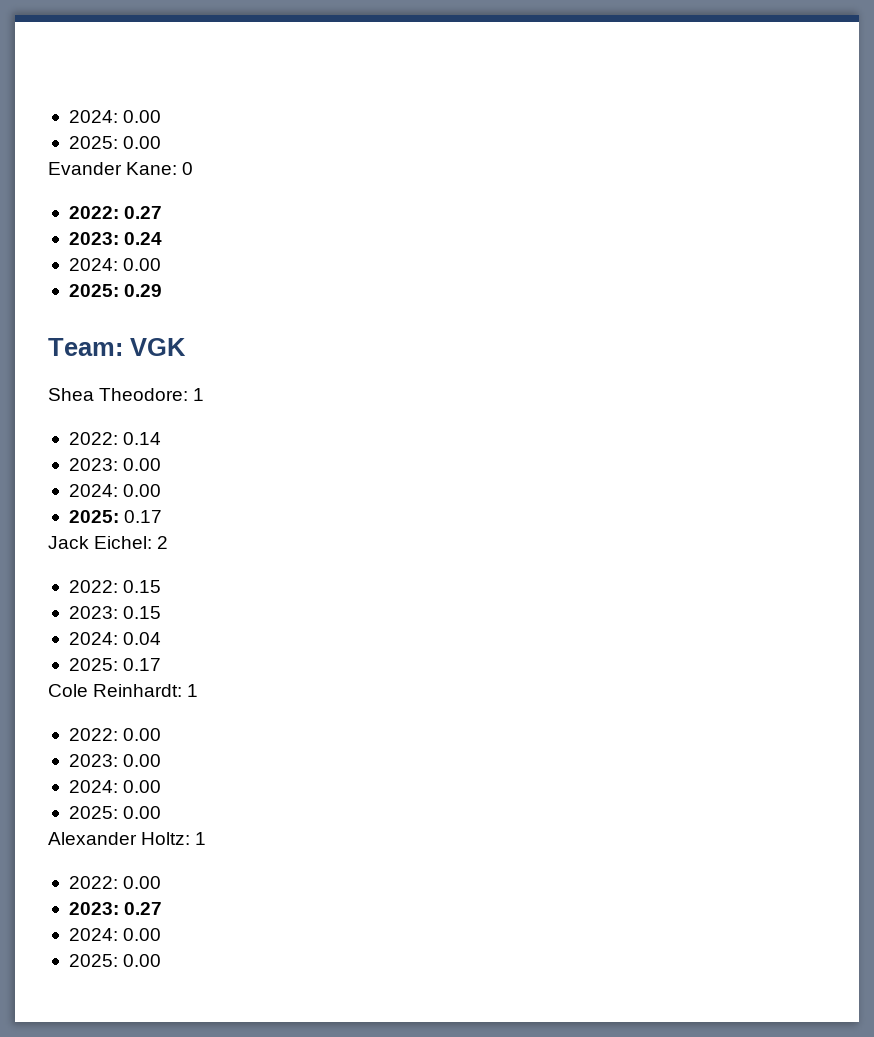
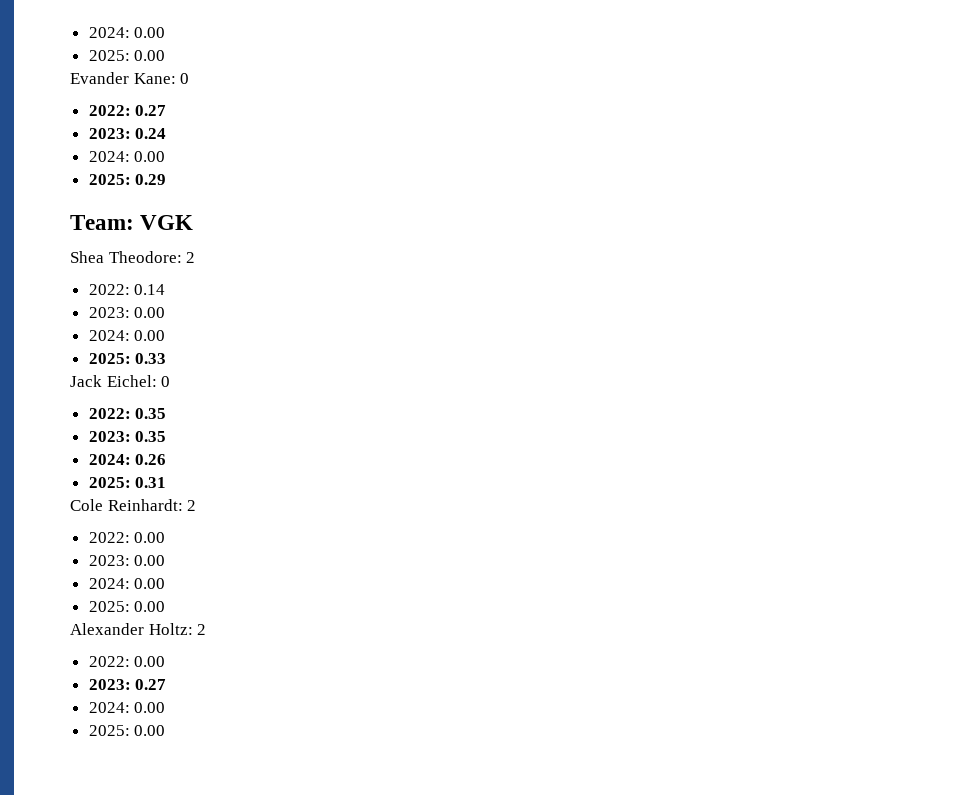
[193,388,205,401] 1 -> [186,252,196,263] 2
[124,510,163,523] 0.17 -> [135,353,167,364] 0.33
[157,536,169,549] [68,580,162,593] [68,606,162,619] [68,632,162,645] [68,658,162,671] 2 // 2022: 0.15 // 2023: 0.15 // 2024: 0.04 // 2025: 0.17 -> [161,376,171,387] [88,408,167,419] [88,431,167,442] [88,454,167,465] [88,477,167,488] 0 // 2022: 0.35 // 2023: 0.35 // 2024: 0.26 // 2025: 0.31
[187,684,199,697] 1 -> [187,500,197,511] 2
[195,832,207,845] 1 -> [197,624,207,635] 2

